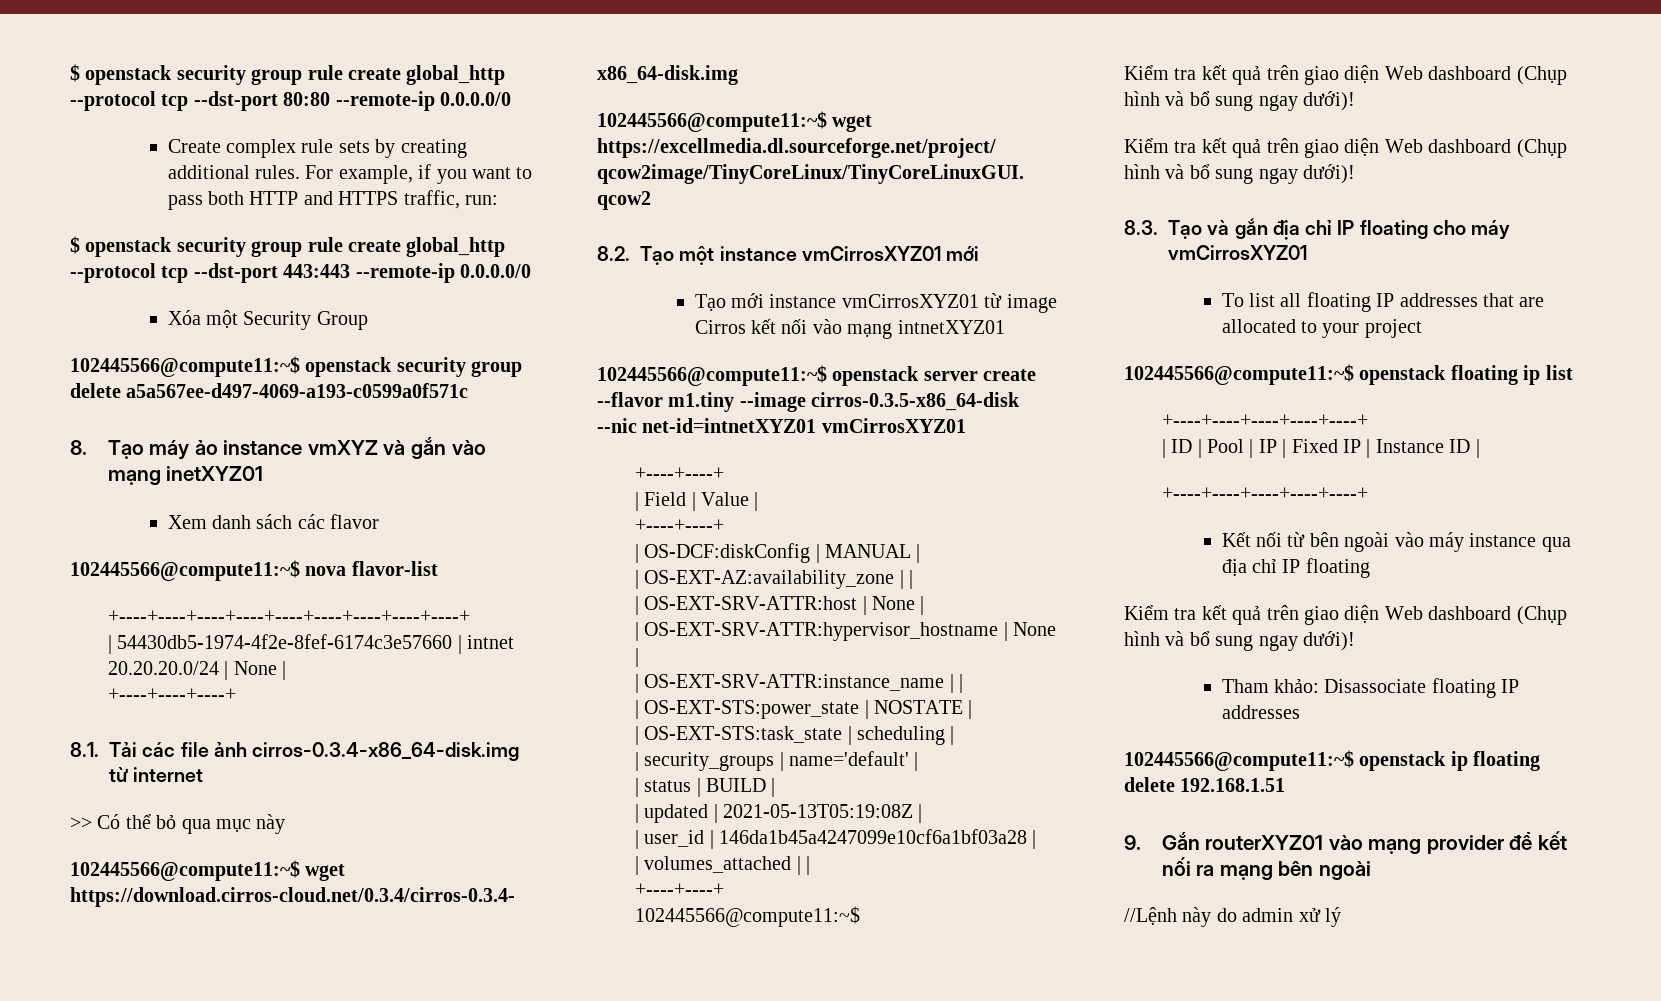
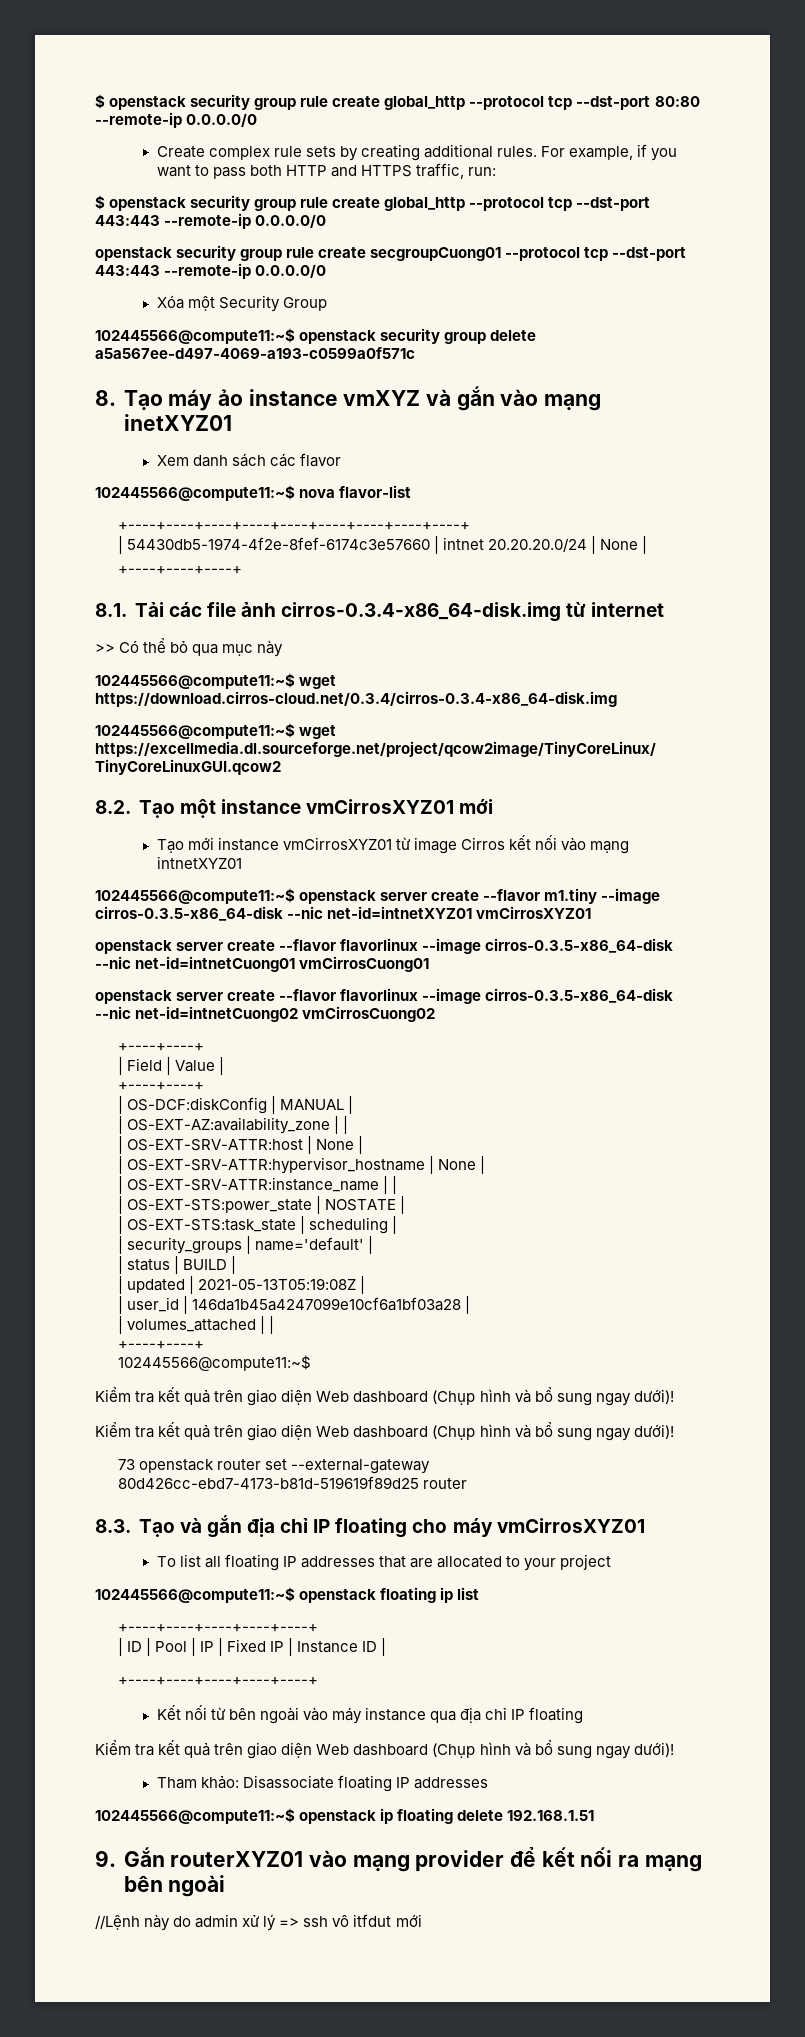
(531, 271) none -> [95,245,687,261] [95,263,327,279] // openstack security group rule create secgroupCuong01 --protocol tcp --dst-port 443:443 --remote-ip 0.0.0.0/0
(966, 425) none -> [95,938,674,954] [95,956,430,972] [95,988,674,1004] [95,1006,436,1022] // openstack server create --flavor flavorlinux --image cirros-0.3.5-x86_64-disk --nic net-id=intnetCuong01 vmCirrosCuong01 // openstack server create --flavor flavorlinux --image cirros-0.3.5-x86_64-disk --nic net-id=intnetCuong02 vmCirrosCuong02
(1355, 174) none -> [117,1459,430,1474] [117,1476,467,1489] // 73 openstack router set --external-gateway 80d426cc-ebd7-4173-b81d-519619f89d25 router
(1341, 917) none -> [279,1914,422,1927] => ssh vô itfdut mới

